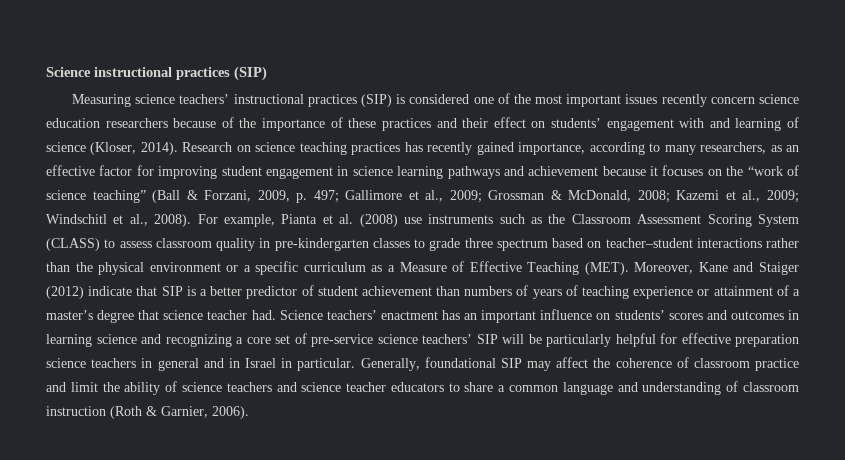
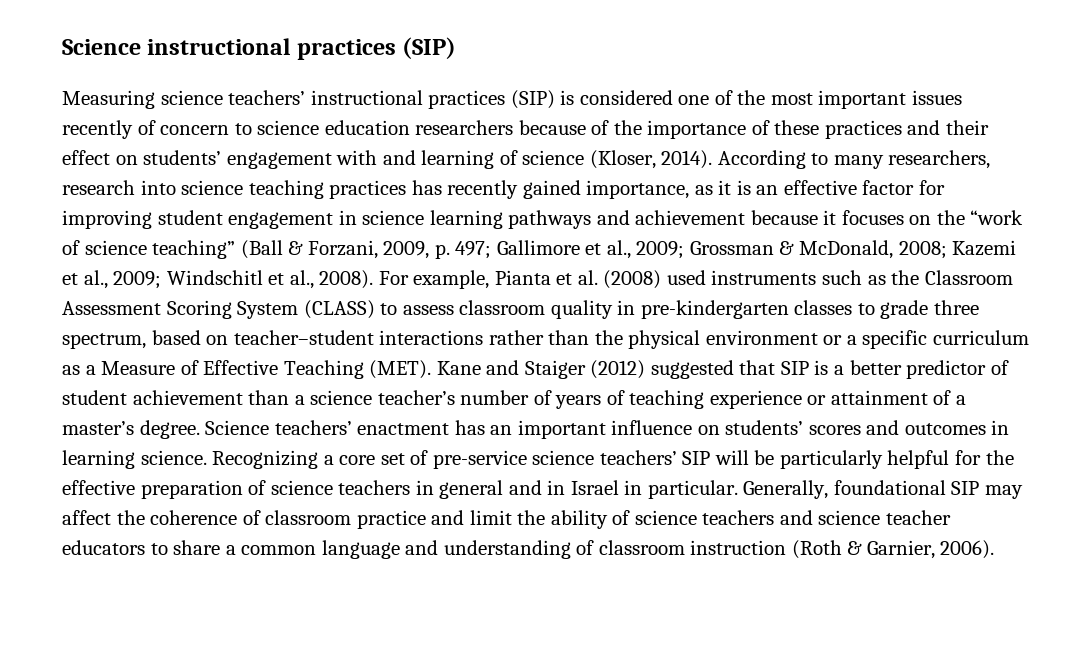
[710,97,755,104] concern -> [137,120,252,135] of concern to
[182,142,251,152] Research on -> [717,150,991,169] [62,180,176,195] According to many researchers, research into
[589,142,782,155] according to many researchers, as -> [694,180,751,195] as it is
[403,217,422,224] use -> [666,270,706,285] used
[496,239,548,251] spectrum -> [62,333,146,349] spectrum,
[634,262,694,274] Moreover, -> (432, 369) none
[88,286,133,296] indicate -> [650,360,734,379] suggested
[464,286,513,296] numbers -> [294,390,530,405] a science teacher’s number
[97,310,276,323] degree that science teacher had. -> [139,420,200,439] degree.
[96,334,232,347] science and recognizing -> [140,450,319,469] science. Recognizing
(677, 338) none -> [985,450,1014,465] the
(799, 340) none -> [248,480,267,495] of

